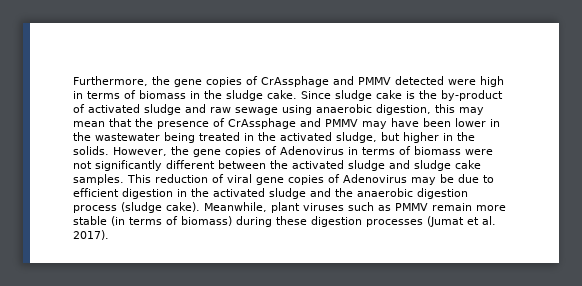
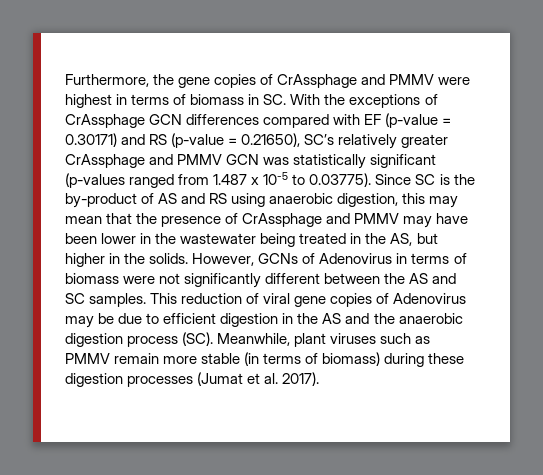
[395,76,504,87] detected were high -> [438,77,471,85] [65,94,112,108] were highest
[204,90,503,101] [73,104,278,115] the sludge cake. Since sludge cake is the by-product of activated sludge and raw sewage -> [263,94,438,108] [65,113,452,128] [65,133,449,149] [65,154,437,169] [65,172,475,188] [65,193,228,208] SC. With the exceptions of CrAssphage GCN differences compared with EF (p-value = 0.30171) and RS (p-value = 0.21650), SC’s relatively greater CrAssphage and PMMV GCN was statistically significant (p-values ranged from 1.487 x 10-5 to 0.03775). Since SC is the by-product of AS and RS
[280,132,377,143] activated sludge, -> [390,233,413,246] AS,
[171,146,261,157] the gene copies -> [258,253,299,264] GCNs
[292,160,481,171] activated sludge and sludge cake -> [409,273,457,284] [65,293,85,304] AS and SC
[213,188,306,199] activated sludge -> [322,313,342,324] AS
[121,202,200,213] (sludge cake). -> [182,332,214,346] (SC).

